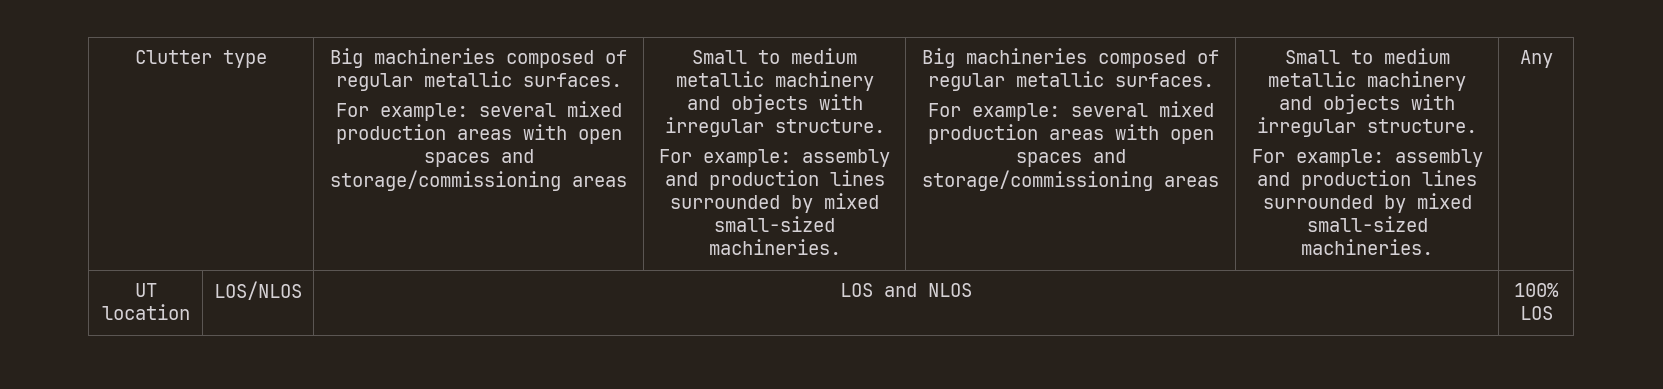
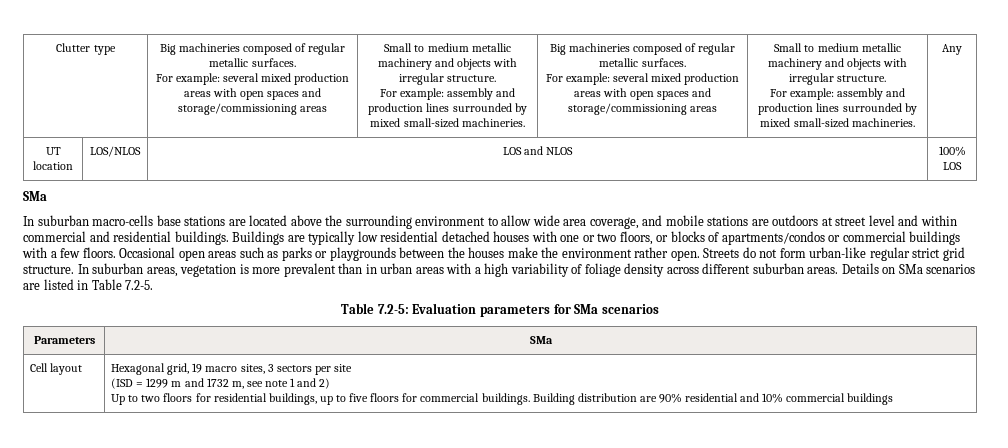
(1553, 313) none -> [23,191,47,201] [23,215,957,229] [23,231,961,245] [22,247,965,261] [23,263,976,277] [23,279,154,290] [341,303,659,317] [33,336,95,344] [529,336,553,344] [30,363,83,375] [111,363,353,375] [111,378,331,389] [111,393,894,405] // SMa // In suburban macro-cells base stations are located above the surrounding environment to allow wide area coverage, and mobile stations are outdoors at street level and within commercial and residential buildings. Buildings are typically low residential detached houses with one or two floors, or blocks of apartments/condos or commercial buildings with a few floors. Occasional open areas such as parks or playgrounds between the houses make the environment rather open. Streets do not form urban-like regular strict grid structure. In suburban areas, vegetation is more prevalent than in urban areas with a high variability of foliage density across different suburban areas. Details on SMa scenarios are listed in Table 7.2-5. // Table 7.2-5: Evaluation parameters for SMa scenarios // Parameters | SMa // Cell layout | Hexagonal grid, 19 macro sites, 3 sectors per site // (ISD = 1299 m and 1732 m, see note 1 and 2) // Up to two floors for residential buildings, up to five floors for commercial buildings. Building distribution are 90% residential and 10% commercial buildings

